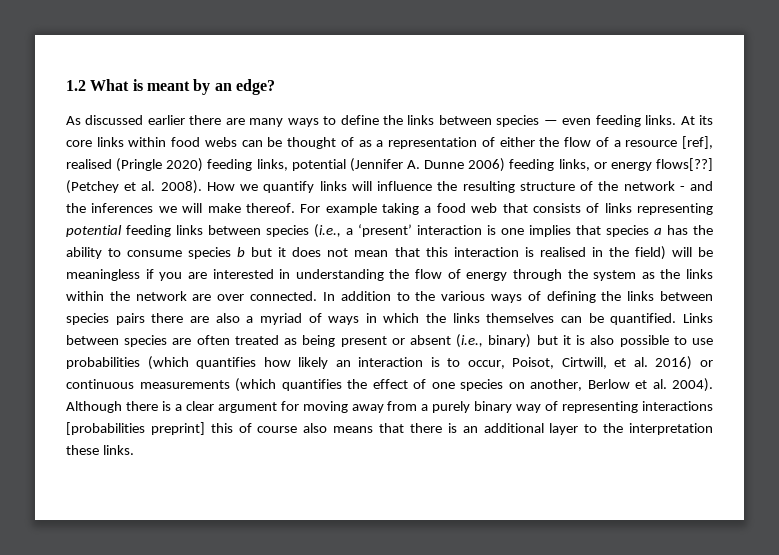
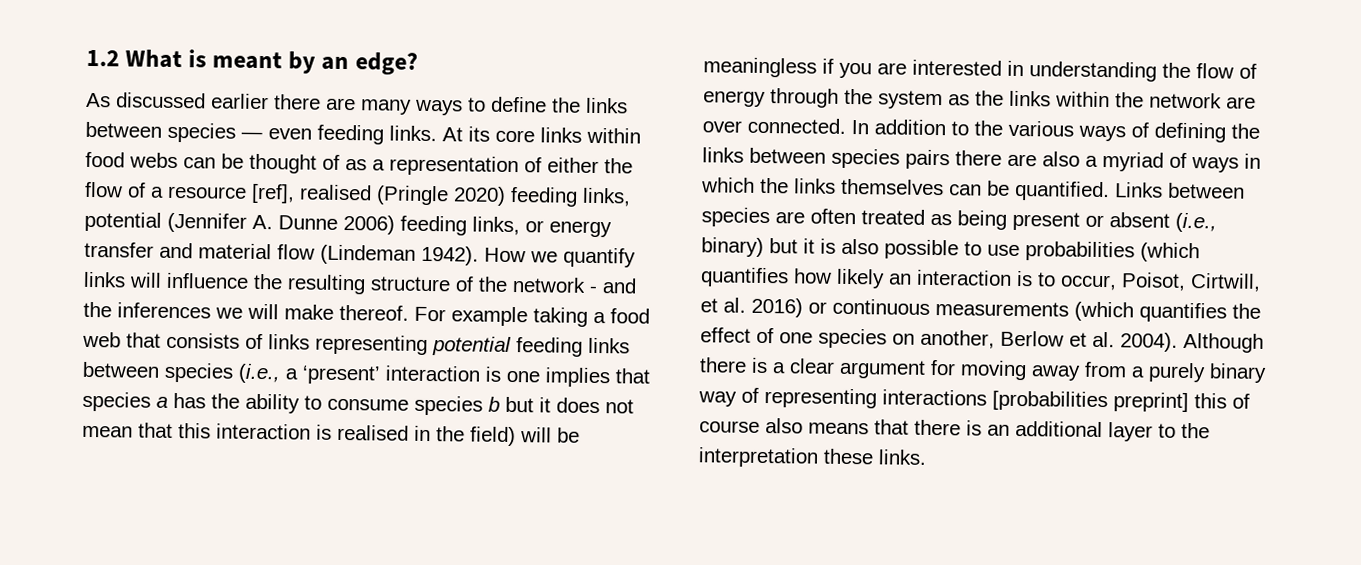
[656,158,713,171] [66,180,202,194] flows[??] (Petchey et al. 2008). -> [84,241,479,266] transfer and material flow (Lindeman 1942).

